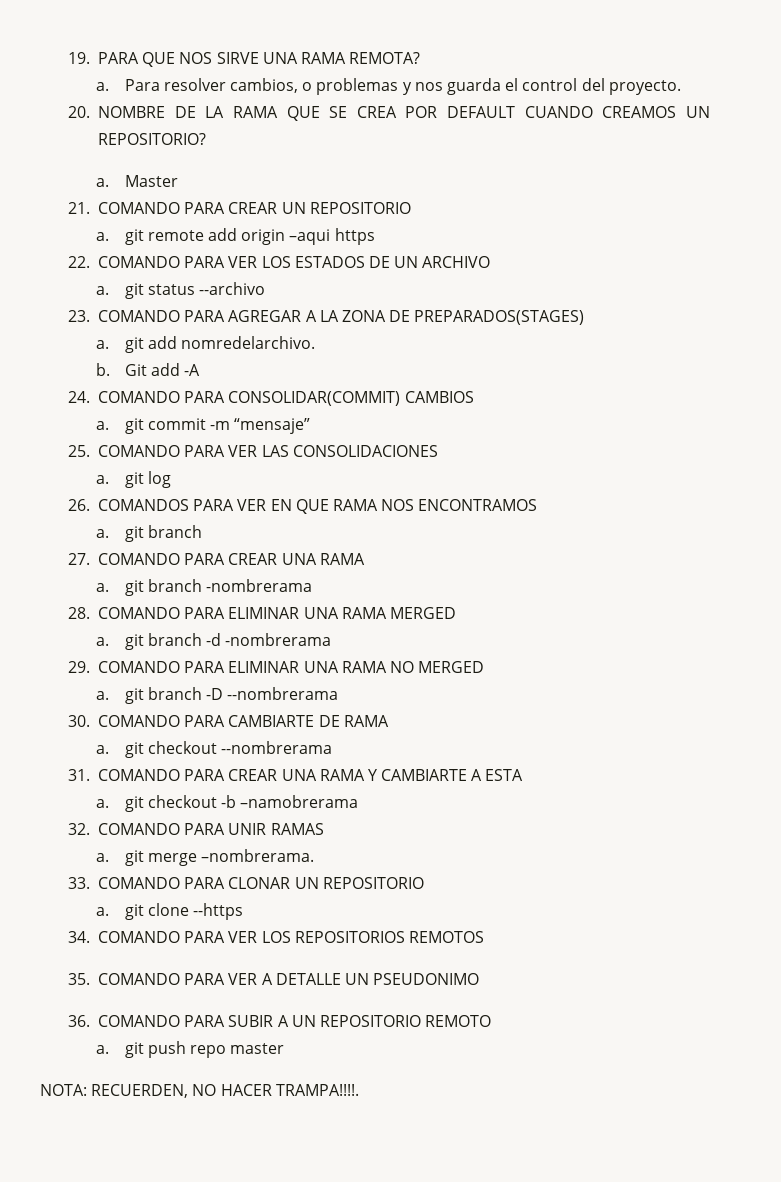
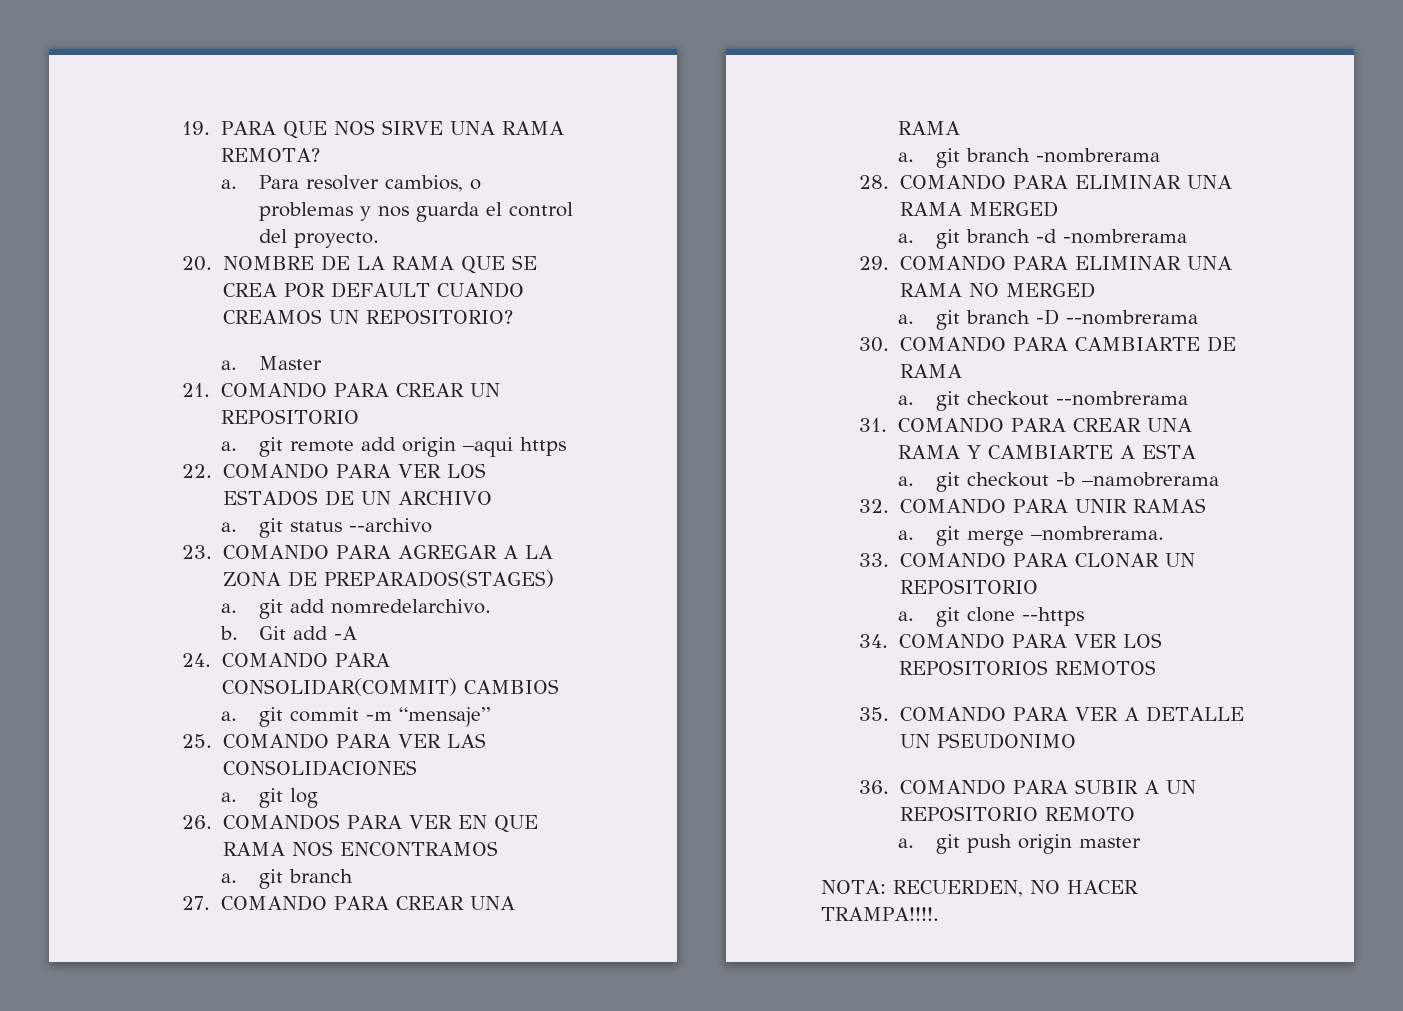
[190,1045,227,1058] repo -> [1018,834,1073,854] origin

